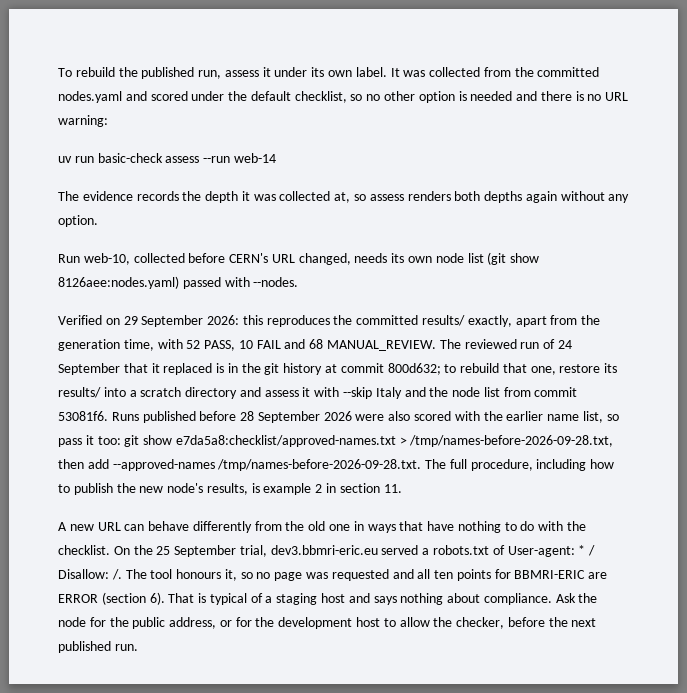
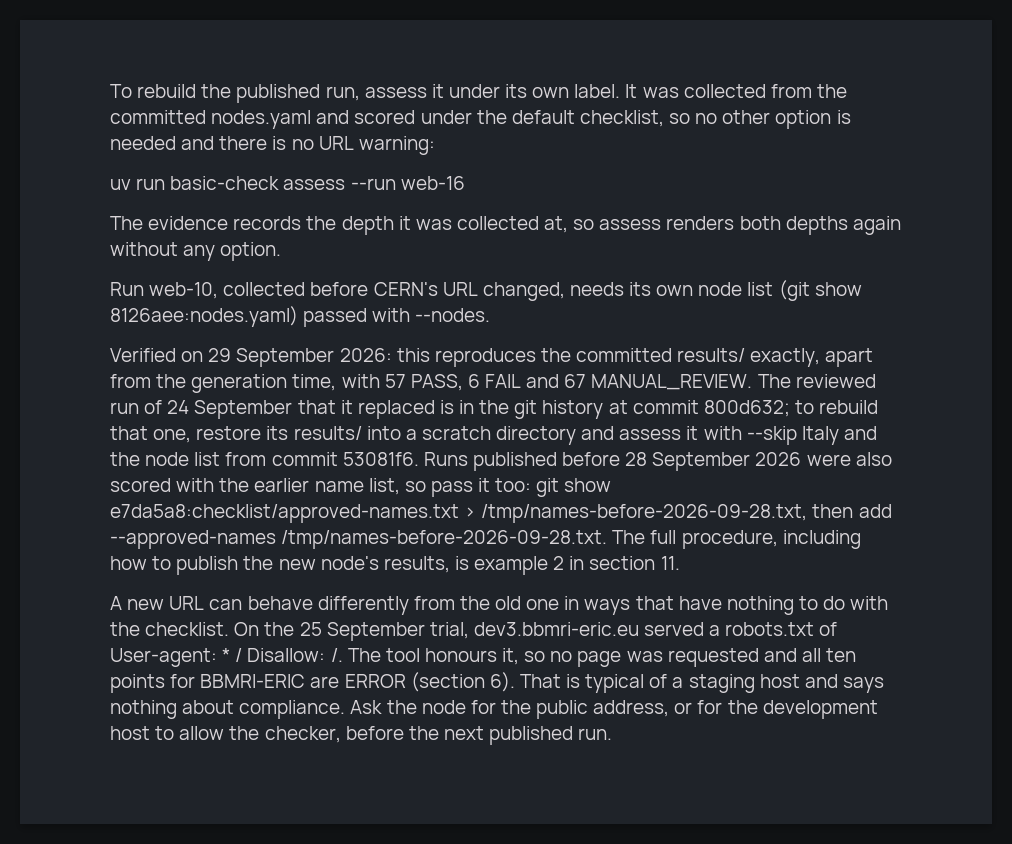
[233,153,276,163] web-14 -> [400,176,465,190] web-16
[186,340,253,351] 52 PASS, 10 -> [384,374,480,391] 57 PASS, 6
[309,339,324,349] 68 -> [564,374,587,388] 67

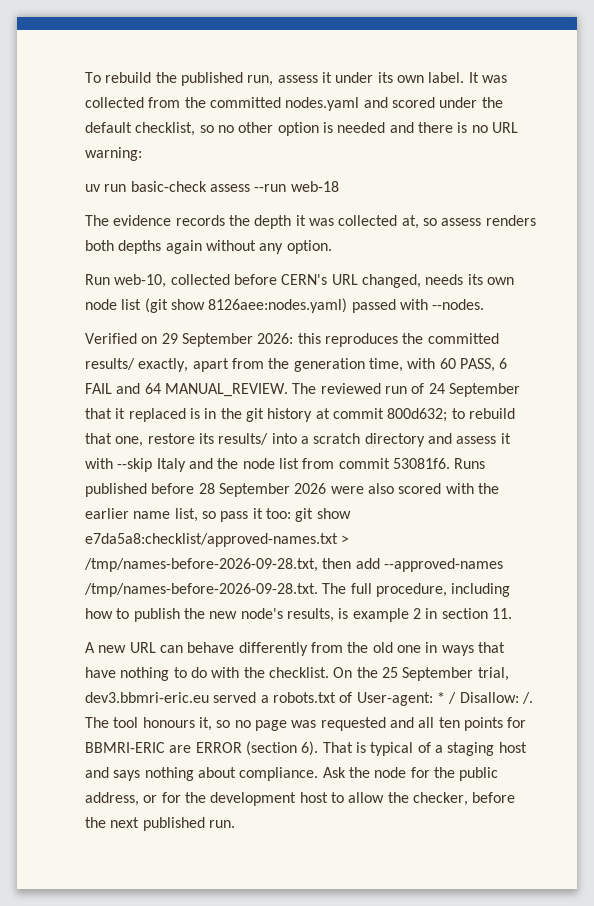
[400,176,465,190] web-16 -> [290,181,339,192] web-18
[384,374,406,388] 57 -> [439,358,456,369] 60
[564,374,587,388] 67 -> [144,383,161,394] 64

